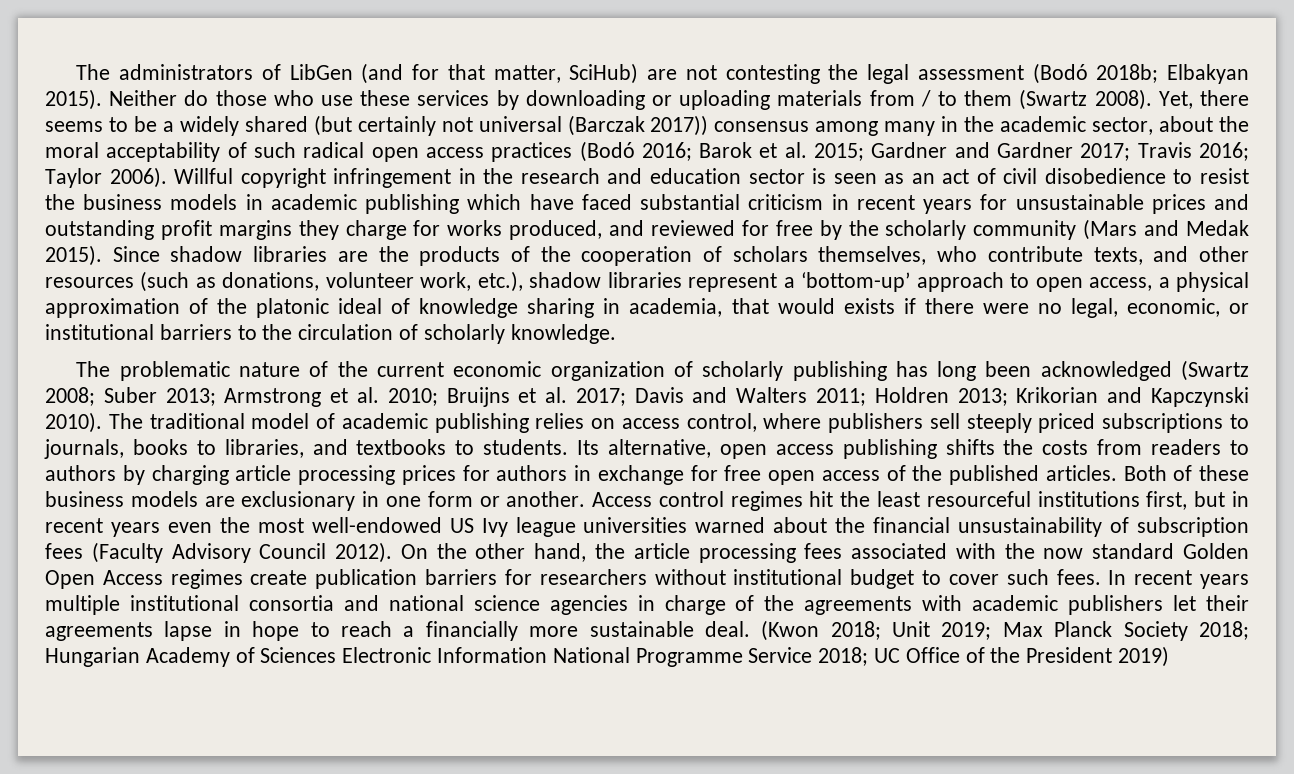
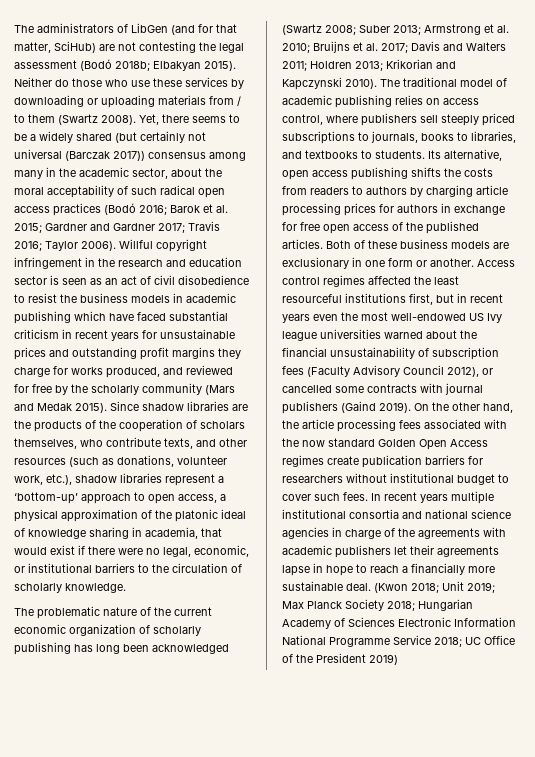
[843,298,895,314] exists -> [50,545,75,555] exist
[809,491,834,507] hit -> [368,276,411,285] affected
[335,542,393,563] 2012). -> [447,367,493,377] [282,383,483,395] [282,401,411,414] 2012), or cancelled some contracts with journal publishers (Gaind 2019).

